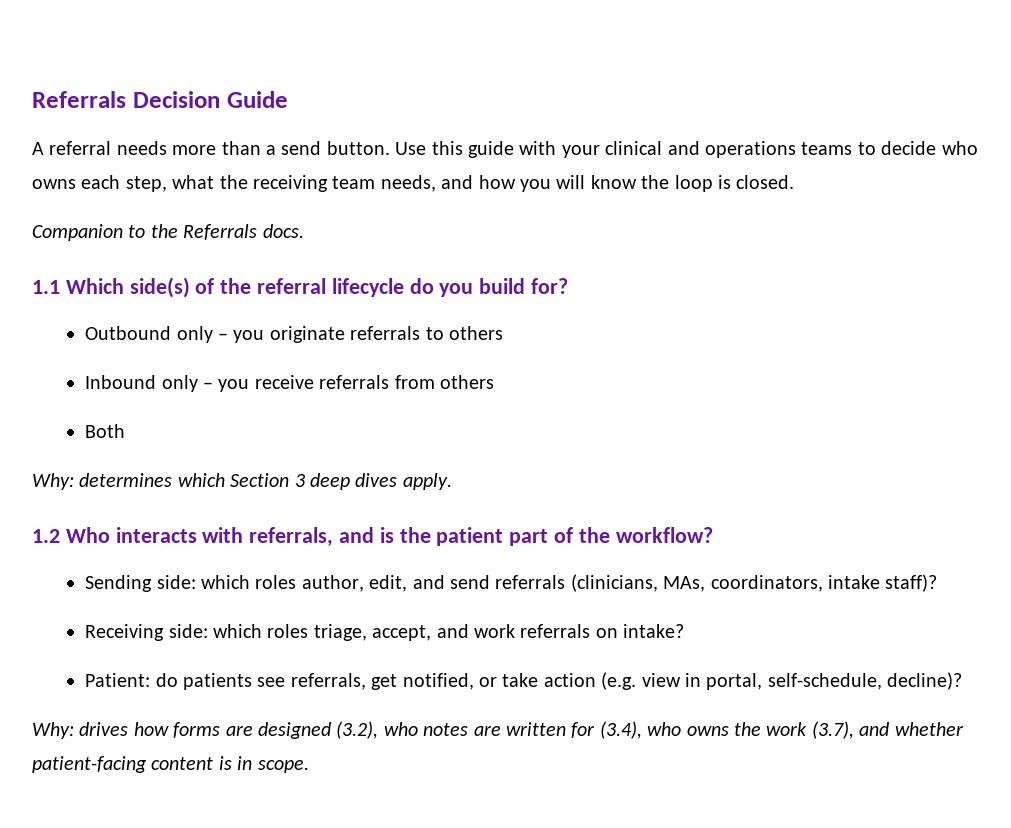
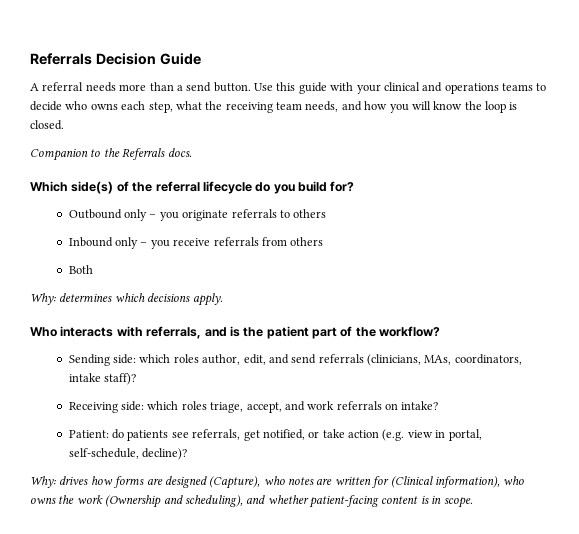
[32,280,60,294] 1.1 -> (192, 152) none
[230,473,398,490] Section 3 deep dives -> [147,293,191,302] decisions
[32,529,60,543] 1.2 -> (223, 299) none
[336,721,379,739] (3.2), -> [209,476,261,489] (Capture),
[599,721,642,739] (3.4), -> [390,476,500,488] (Clinical information),
[811,721,854,739] (3.7), -> [105,495,243,508] (Ownership and scheduling),

